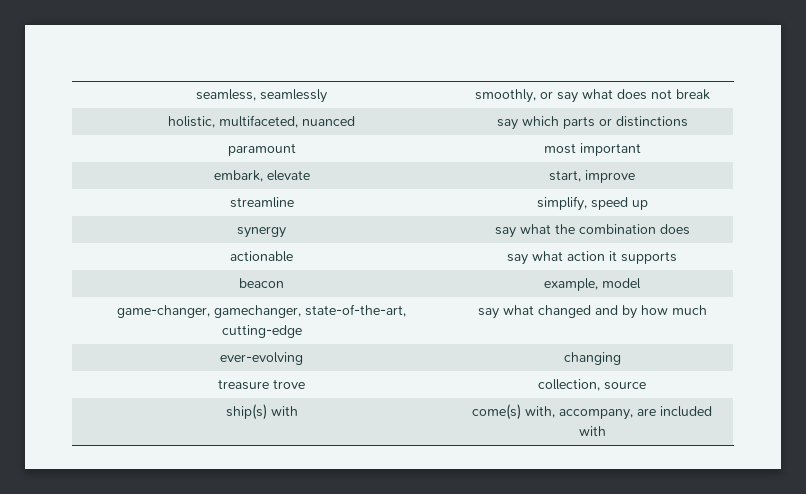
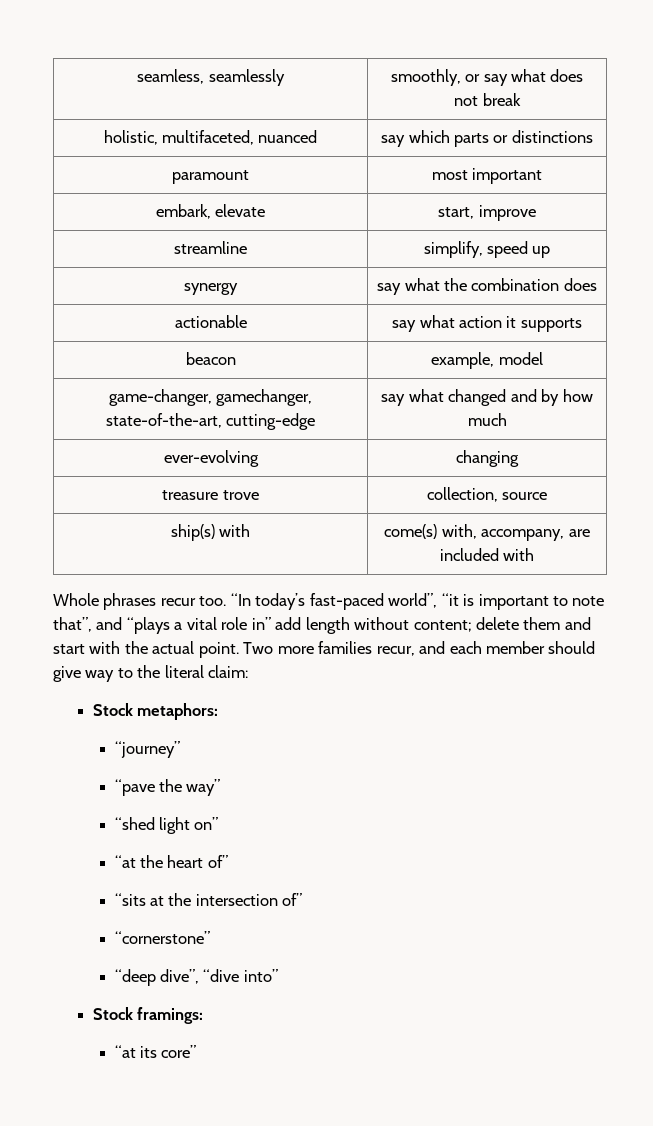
(606, 431) none -> [53,593,605,610] [53,617,591,634] [53,641,596,658] [53,665,249,682] [92,703,219,720] [114,741,180,758] [114,779,221,796] [114,817,219,834] [114,855,228,868] [114,893,303,906] [114,931,210,944] [114,969,278,986] [92,1007,204,1024] [114,1045,197,1058] // Whole phrases recur too. “In today’s fast-paced world”, “it is important to note that”, and “plays a vital role in” add length without content; delete them and start with the actual point. Two more families recur, and each member should give way to the literal claim: // Stock metaphors: // “journey” // “pave the way” // “shed light on” // “at the heart of” // “sits at the intersection of” // “cornerstone” // “deep dive”, “dive into” // Stock framings: // “at its core”

